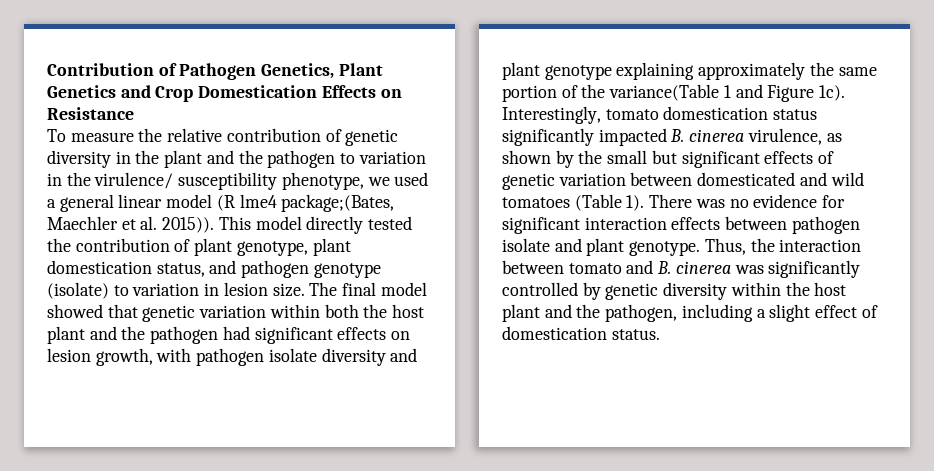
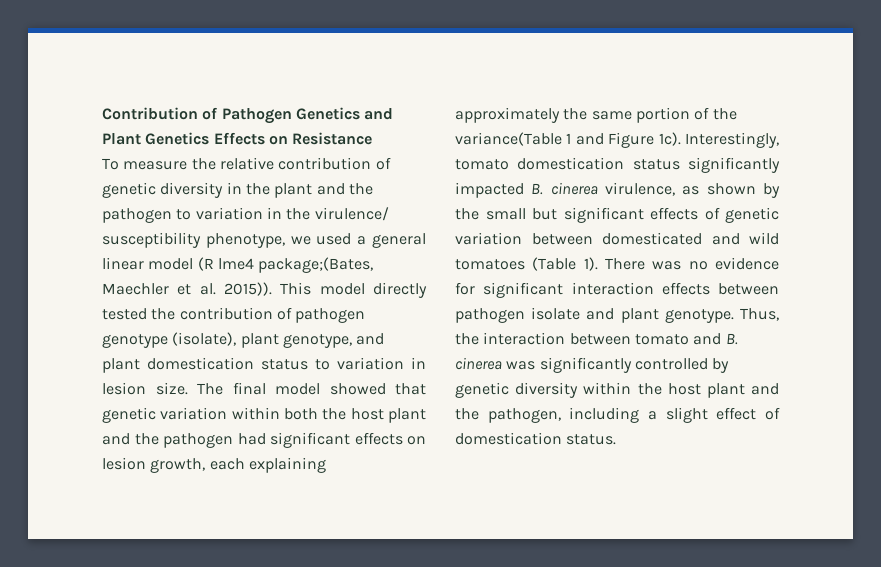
[261,63,383,79] [47,85,318,102] Genetics, Plant Genetics and Crop Domestication -> [295,107,394,120] [102,132,210,145] Genetics and Plant Genetics
(191, 245) none -> [295,308,366,323] [102,332,237,348] pathogen genotype (isolate),
(308, 248) none -> [356,333,385,345] and
[156,260,381,278] [47,282,109,299] status, and pathogen genotype (isolate) -> [261,359,308,370] status
[156,348,418,366] [502,62,612,80] with pathogen isolate diversity and plant genotype -> [209,458,245,470] each

